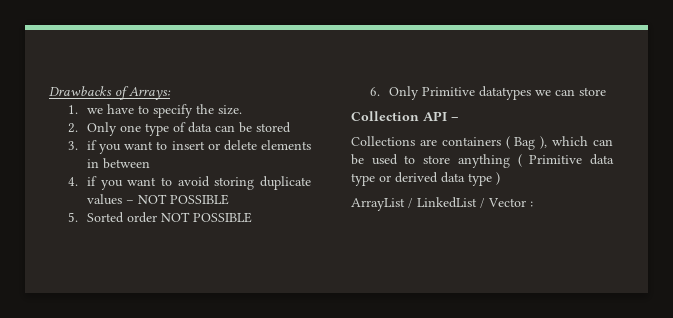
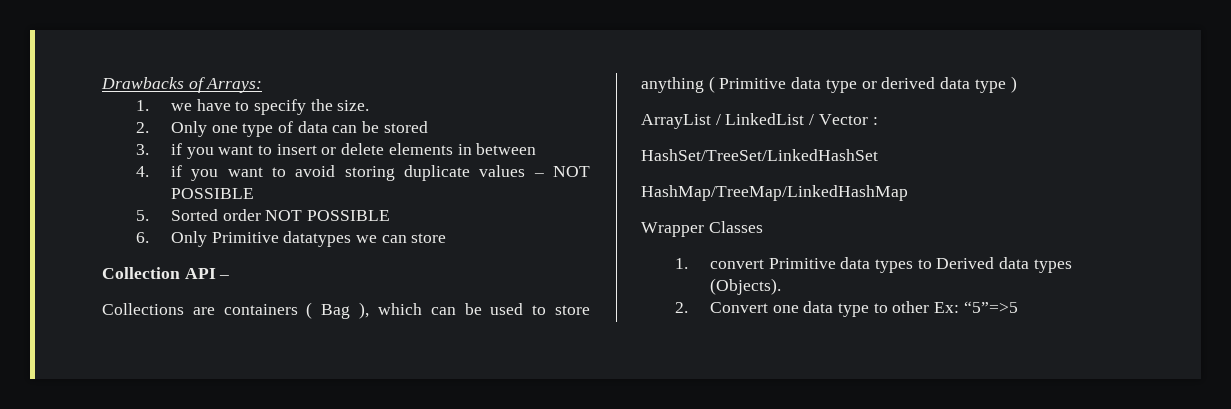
(533, 204) none -> [641,149,878,161] [641,185,908,201] [641,221,763,237] [675,257,1072,273] [709,278,781,295] [675,301,1018,317] // HashSet/TreeSet/LinkedHashSet // HashMap/TreeMap/LinkedHashMap // Wrapper Classes // 1. convert Primitive data types to Derived data types (Objects). // 2. Convert one data type to other Ex: “5”=>5

